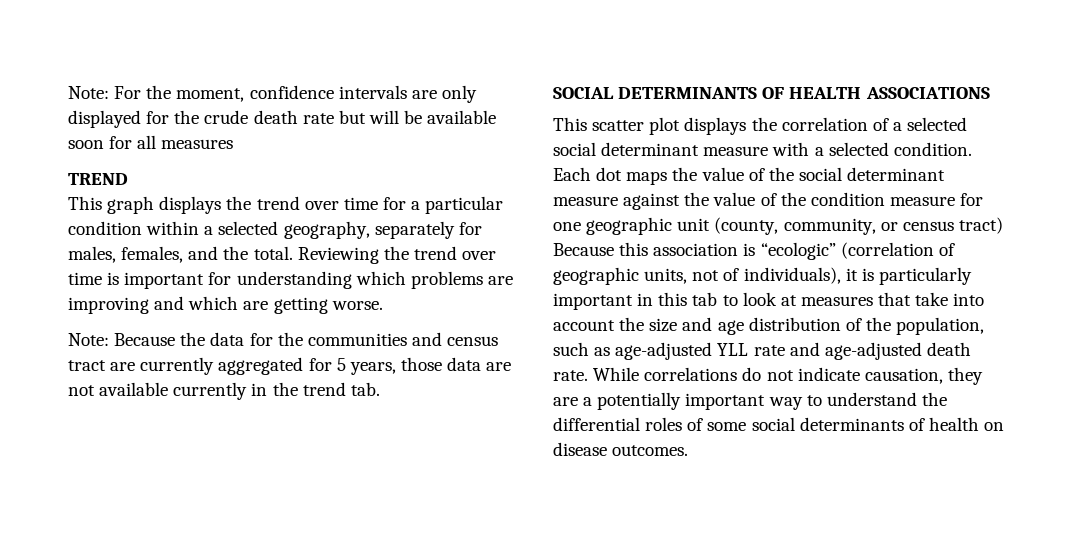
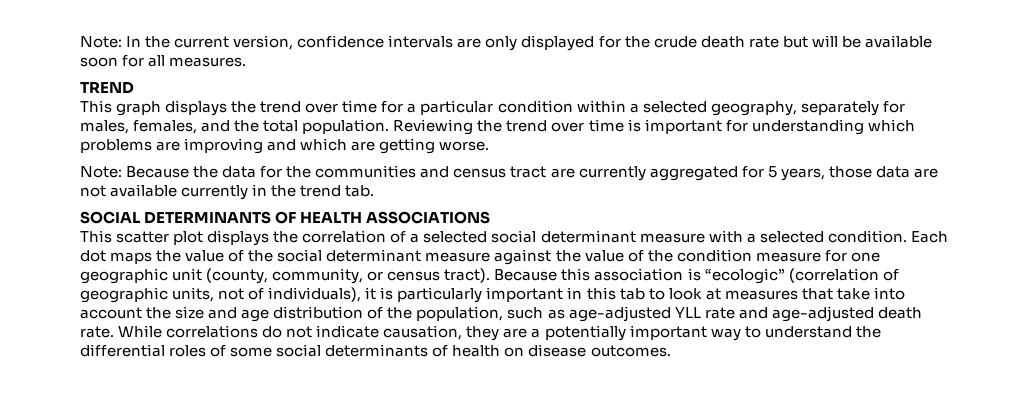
[68,85,245,102] Note: For the moment, -> [80,35,294,50] Note: In the current version,
[161,139,234,149] measures -> [169,57,247,67] measures.
[253,246,293,260] total. -> [263,119,390,134] total population.
[958,217,1003,234] tract) -> [444,268,491,283] tract).

